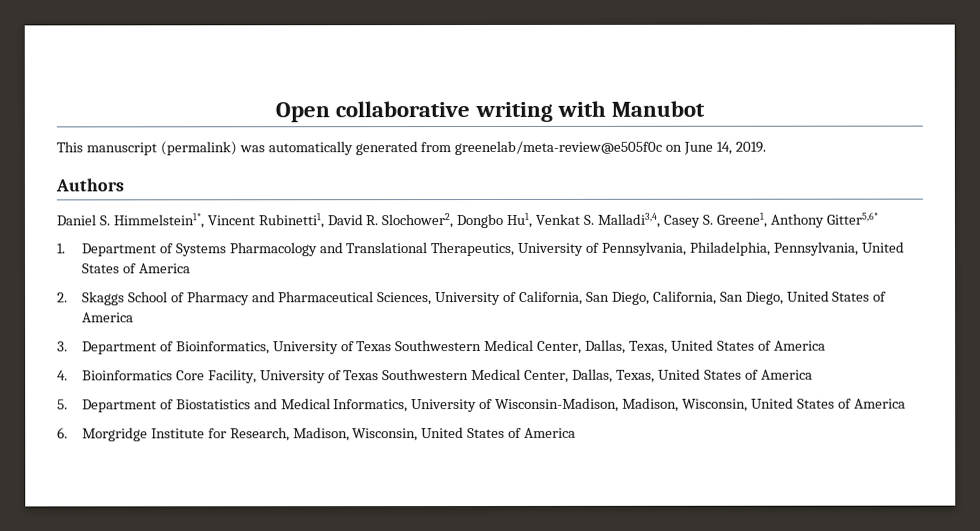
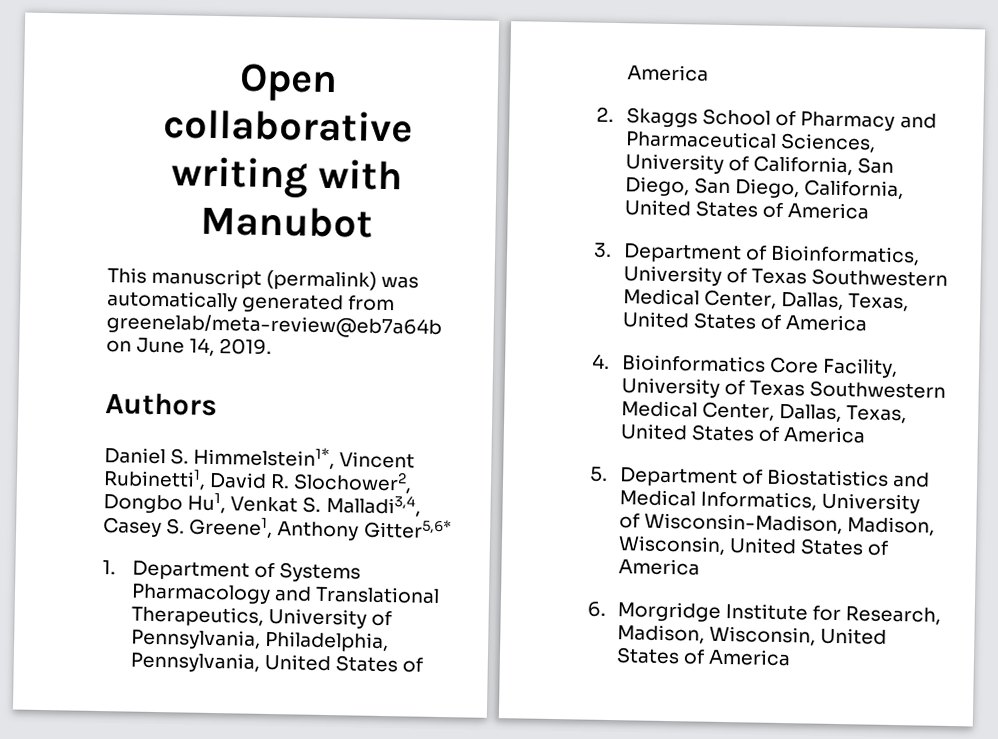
[454,140,663,156] greenelab/meta-review@e505f0c -> [106,313,442,339] greenelab/meta-review@eb7a64b
[652,290,784,305] California, San Diego, -> [694,177,905,200] San Diego, California,

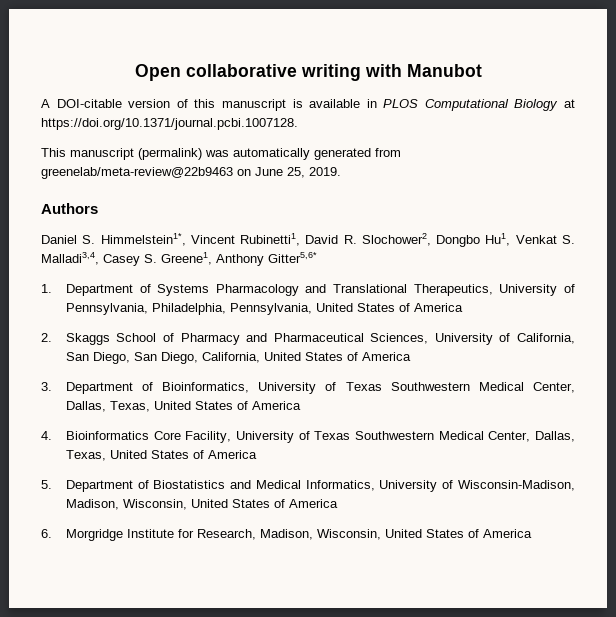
(373, 221) none -> [41,99,575,111] [41,118,298,130] // A DOI-citable version of this manuscript is available in PLOS Computational Biology at https://doi.org/10.1371/journal.pcbi.1007128.
[106,313,442,339] greenelab/meta-review@eb7a64b -> [41,167,233,179] greenelab/meta-review@22b9463
[189,337,216,356] 14, -> [287,167,305,178] 25,

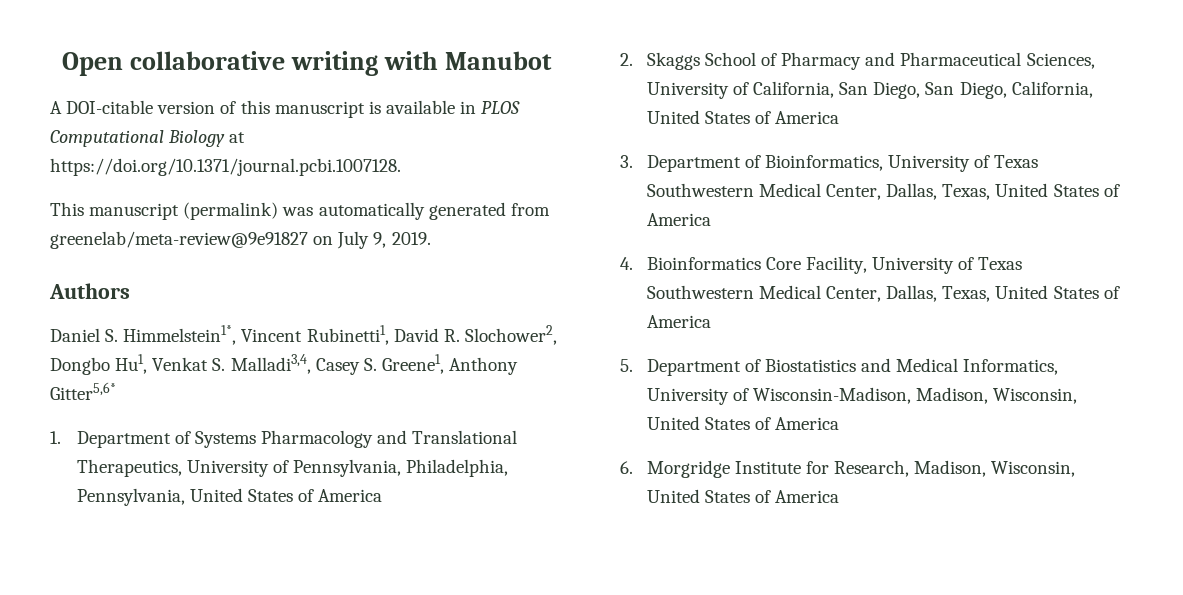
[41,167,305,179] greenelab/meta-review@22b9463 on June 25, -> [50,231,387,249] greenelab/meta-review@9e91827 on July 9,

